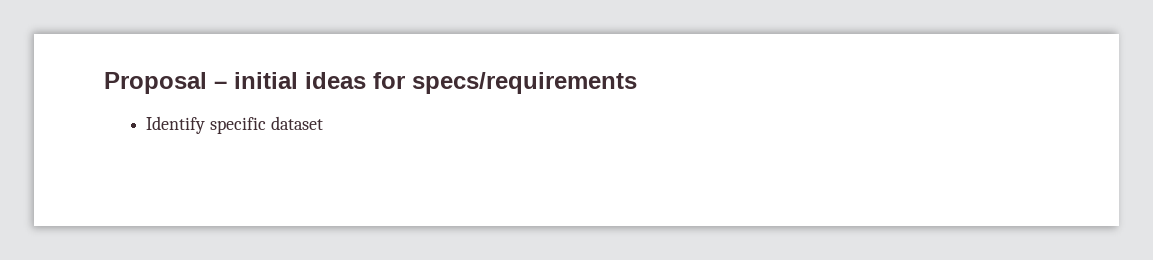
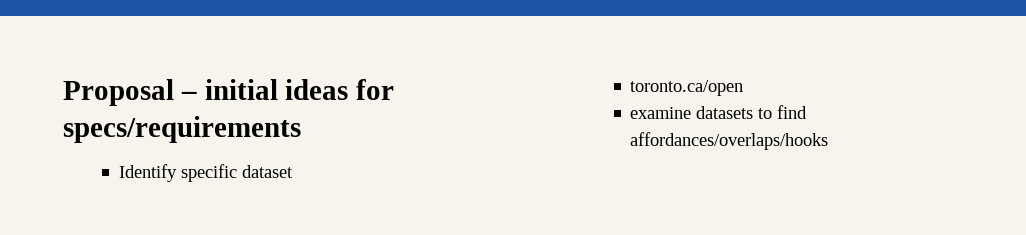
(323, 123) none -> [630,80,744,96] [630,105,808,119] [630,132,829,150] // toronto.ca/open // examine datasets to find affordances/overlaps/hooks

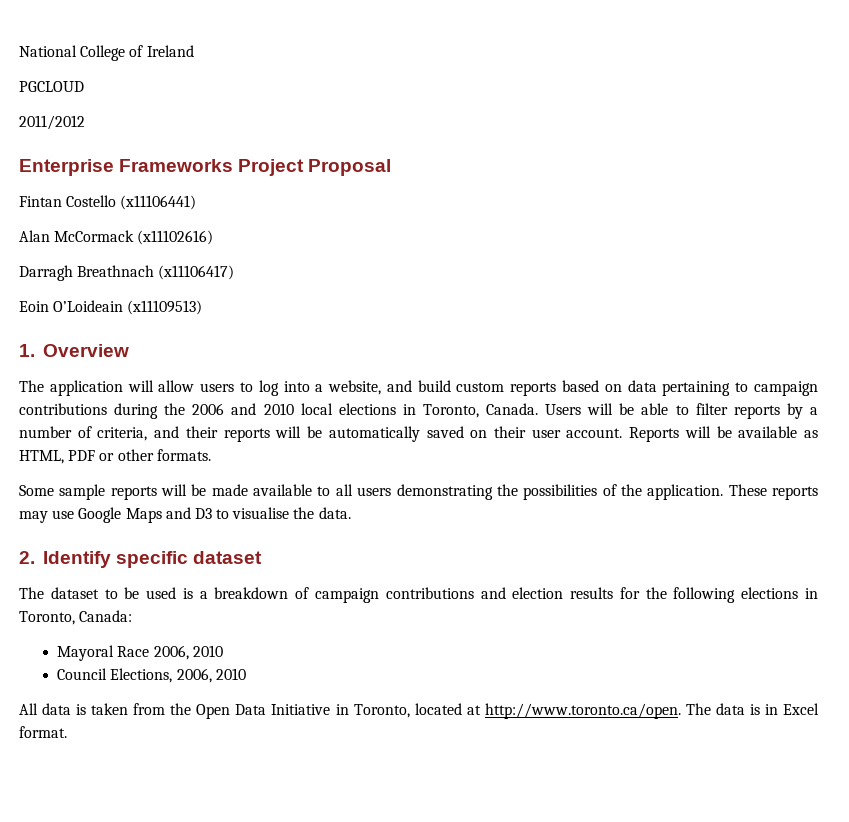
[63,79,395,106] [63,116,301,143] [118,164,293,182] [630,80,744,96] [630,105,808,119] [630,132,829,150] Proposal – initial ideas for specs/requirements // Identify specific dataset // toronto.ca/open // examine datasets to find affordances/overlaps/hooks -> [19,45,194,61] [19,81,84,92] [19,115,85,130] [19,159,392,176] [19,195,197,210] [19,230,214,245] [19,265,235,281] [19,300,203,315] [19,344,129,357] [19,380,818,396] [19,403,818,419] [19,426,818,442] [19,449,211,464] [19,484,819,500] [19,507,351,523] [19,551,263,568] [19,587,819,603] [19,610,133,625] [57,645,223,661] [57,668,246,683] [19,703,819,719] [19,726,67,738] National College of Ireland // PGCLOUD // 2011/2012 // Enterprise Frameworks Project Proposal // Fintan Costello (x11106441) // Alan McCormack (x11102616) // Darragh Breathnach (x11106417) // Eoin O’Loideain (x11109513) // 1. Overview // The application will allow users to log into a website, and build custom reports based on data pertaining to campaign contributions during the 2006 and 2010 local elections in Toronto, Canada. Users will be able to filter reports by a number of criteria, and their reports will be automatically saved on their user account. Reports will be available as HTML, PDF or other formats. // Some sample reports will be made available to all users demonstrating the possibilities of the application. These reports may use Google Maps and D3 to visualise the data. // 2. Identify specific dataset // The dataset to be used is a breakdown of campaign contributions and election results for the following elections in Toronto, Canada: // Mayoral Race 2006, 2010 // Council Elections, 2006, 2010 // All data is taken from the Open Data Initiative in Toronto, located at http://www.toronto.ca/open. The data is in Excel format.

